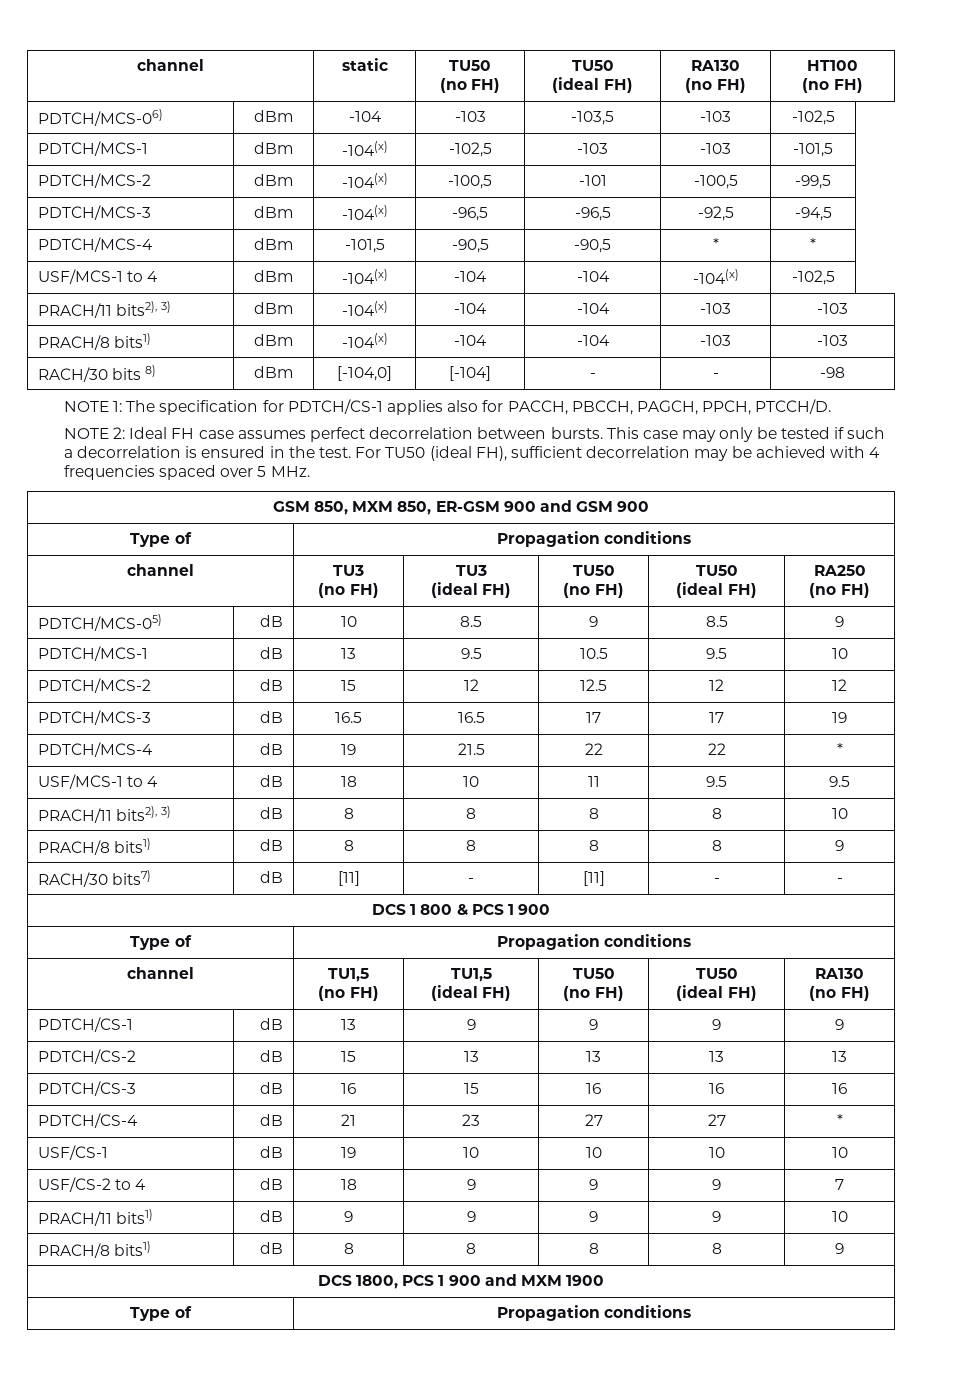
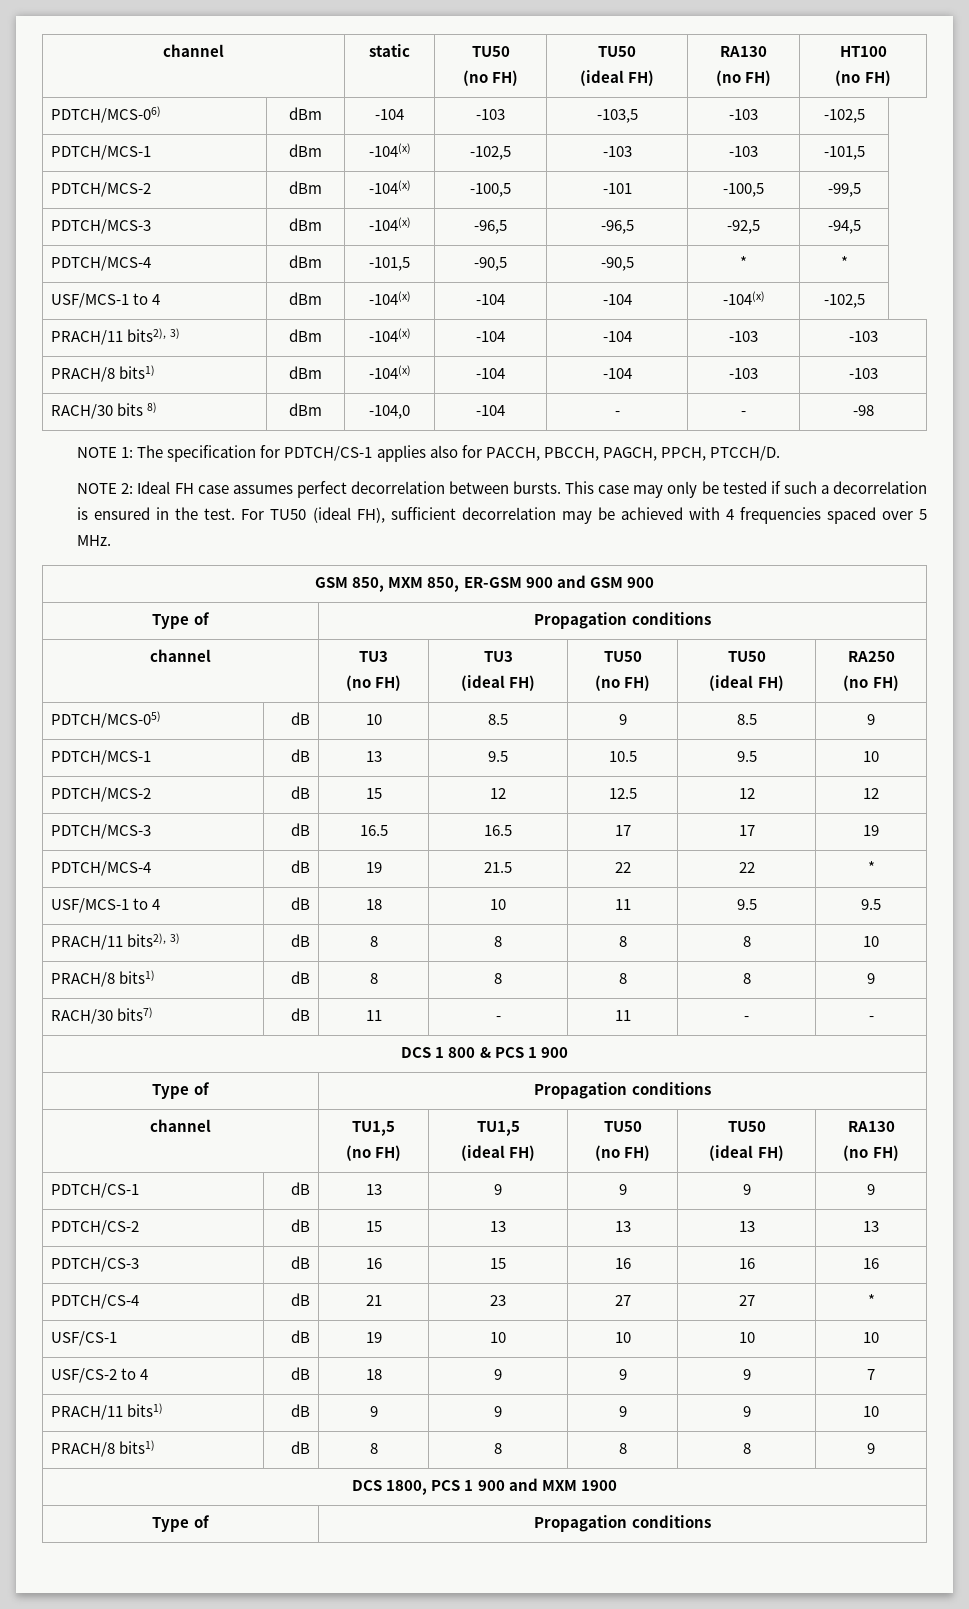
[337,366,392,381] [449,366,491,381] [-104,0] | [-104] -> [369,405,410,419] [476,405,505,416] -104,0 | -104
[337,871,360,886] [468,878,474,883] [582,871,605,886] [11] | - | [11] -> [365,1010,382,1021] [495,1016,501,1021] [614,1010,631,1021] 11 | - | 11

